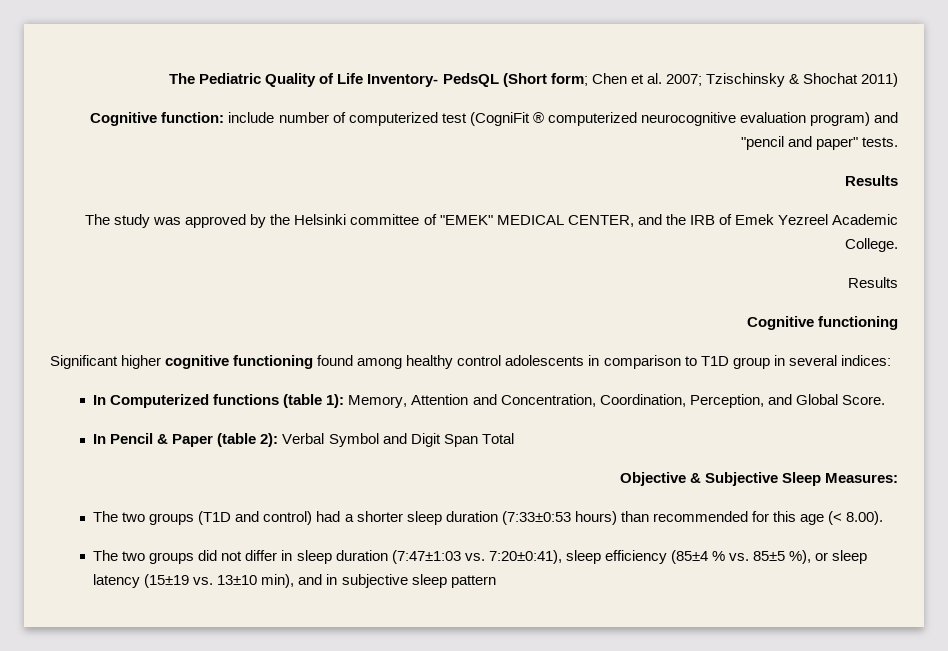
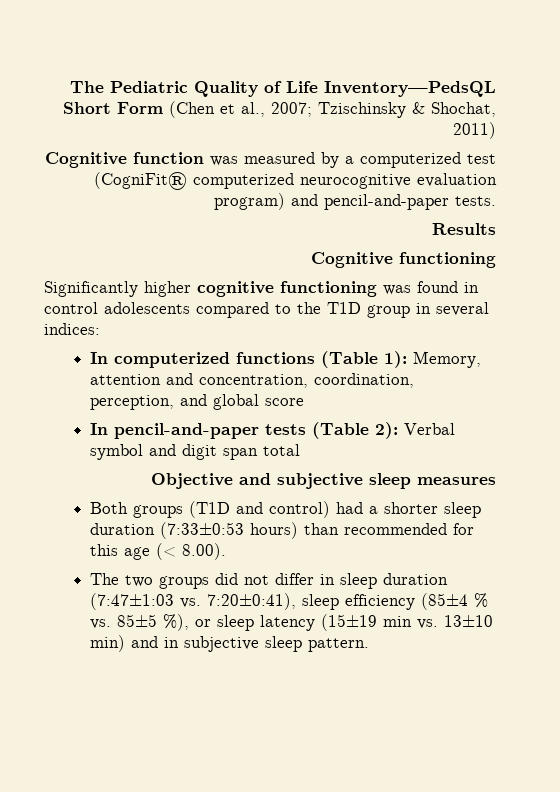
[367,73,662,87] Inventory- PedsQL (Short form; Chen et al. -> [324,81,496,97] [63,101,265,118] Inventory—PedsQL Short Form (Chen et al.,
[802,73,858,84] Shochat -> [431,102,496,117] Shochat,
[161,112,544,126] function: include number of computerized test (CogniFit ® -> [133,152,496,168] [94,172,187,190] function was measured by a computerized test (CogniFit®
[740,136,858,150] "pencil and paper" -> [324,194,449,210] pencil-and-paper
[85,214,898,228] [845,238,898,252] [848,277,898,288] // The study was approved by the Helsinki committee of "EMEK" MEDICAL CENTER, and the IRB of Emek Yezreel Academic College. // Results -> (496, 229) none
[50,355,118,369] Significant -> [44,281,138,297] Significantly
[317,355,697,369] found among healthy control adolescents in comparison to -> [383,281,479,295] [44,302,321,318] was found in control adolescents compared to the
[110,394,885,408] [93,433,514,447] [619,472,898,486] [93,511,146,522] Computerized functions (table 1): Memory, Attention and Concentration, Coordination, Perception, and Global Score. // In Pencil & Paper (table 2): Verbal Symbol and Digit Span Total // Objective & Subjective Sleep Measures: // The two -> [113,351,481,368] [89,373,414,388] [89,394,304,410] [89,422,455,439] [89,444,300,460] [151,473,496,489] [89,502,128,514] computerized functions (Table 1): Memory, attention and concentration, coordination, perception, and global score // In pencil-and-paper tests (Table 2): Verbal symbol and digit span total // Objective and subjective sleep measures // Both
(190, 581) none -> [382,616,412,627] min
[261,574,295,588] min), -> [89,635,125,652] min)
[450,575,496,588] pattern -> [307,638,369,652] pattern.

